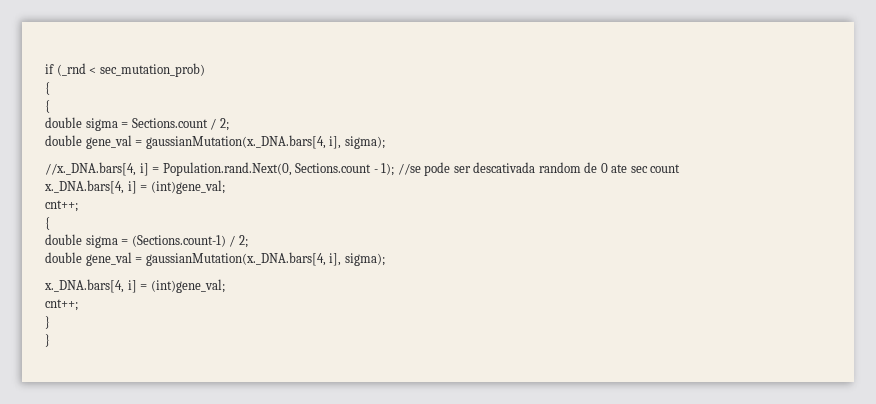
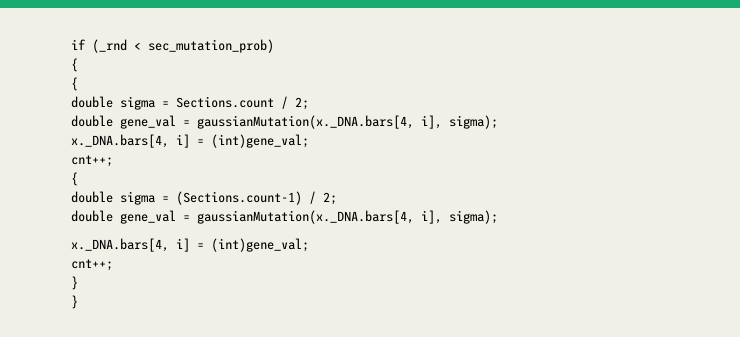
[45,162,681,176] // //x._DNA.bars[4, i] = Population.rand.Next(0, Sections.count - 1); //se pode ser descativada random de 0 ate sec count -> (498, 122) none

